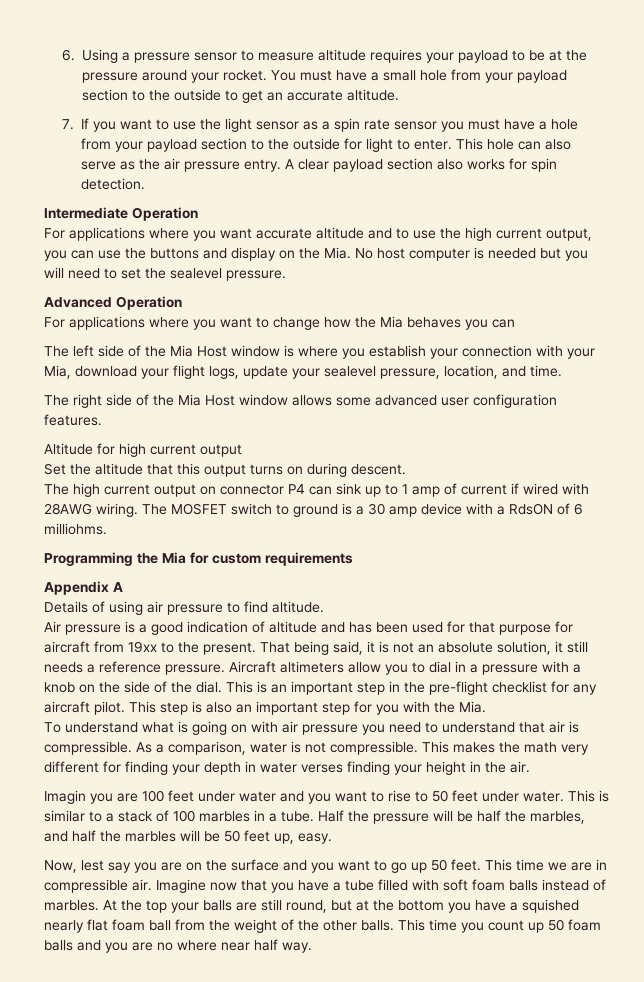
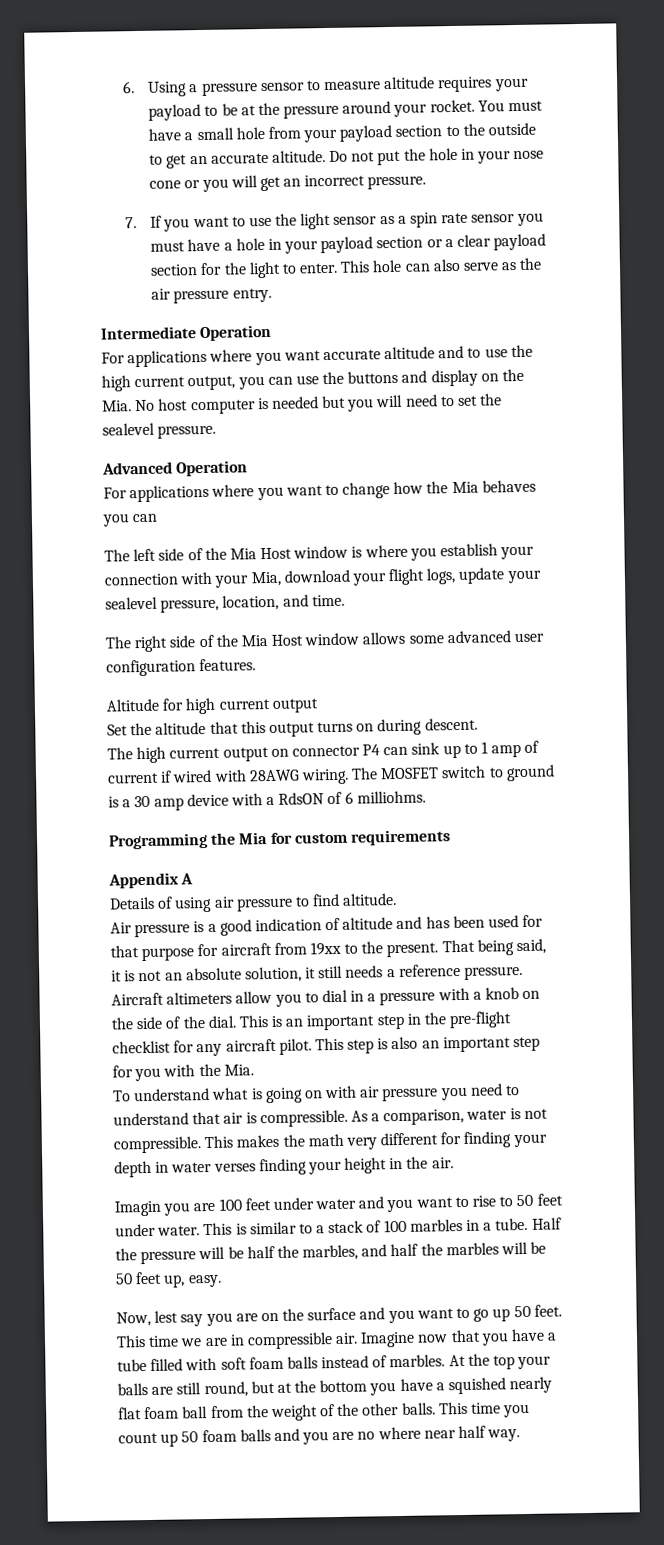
(400, 95) none -> [329,147,545,166] [149,174,427,192] Do not put the hole in your nose cone or you will get an incorrect pressure.
[81,138,363,152] from your payload section to the outside for -> [267,233,547,254] [150,262,247,276] in your payload section or a clear payload section for the
[285,158,558,172] [81,178,146,190] A clear payload section also works for spin detection. -> (272, 295) none

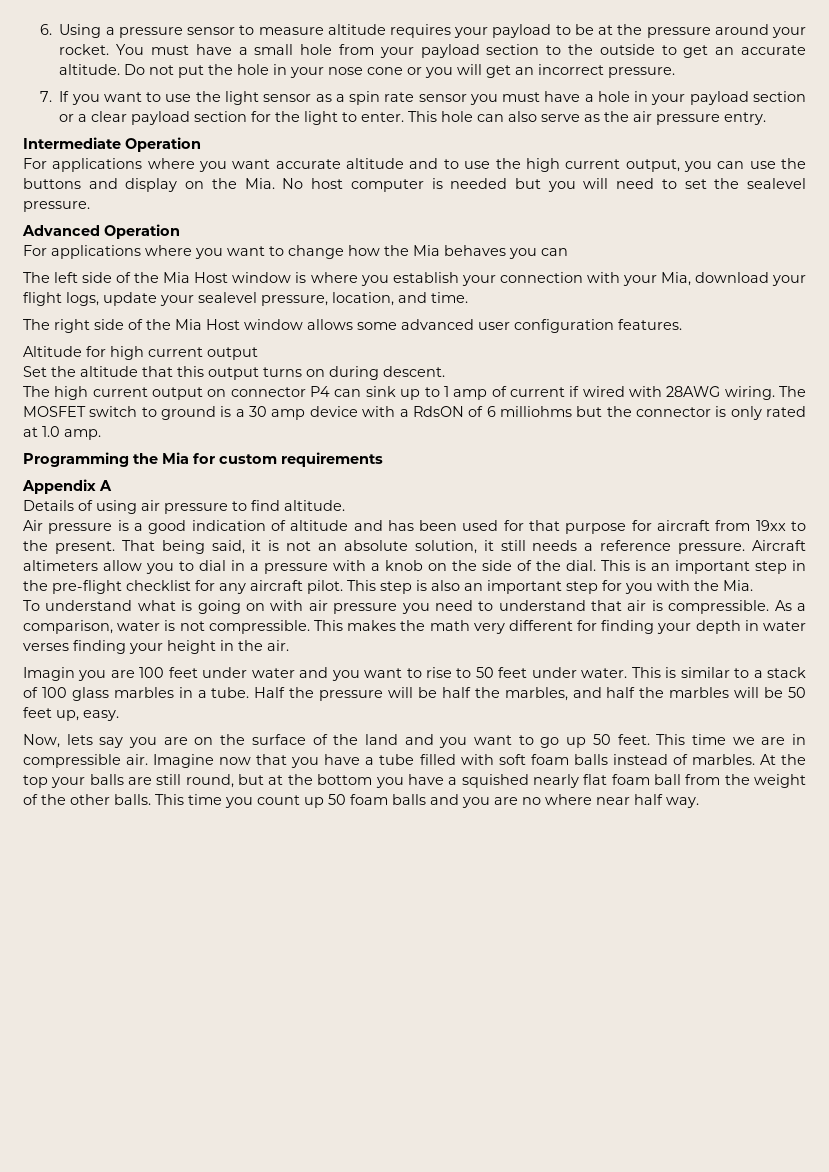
[356,790,426,804] milliohms. -> [499,406,807,420] [23,426,101,440] milliohms but the connector is only rated at 1.0 amp.
(407, 1226) none -> [71,687,109,701] glass
[154,1310,179,1323] lest -> [66,734,93,745] lets
(357, 1314) none -> [312,734,398,745] of the land

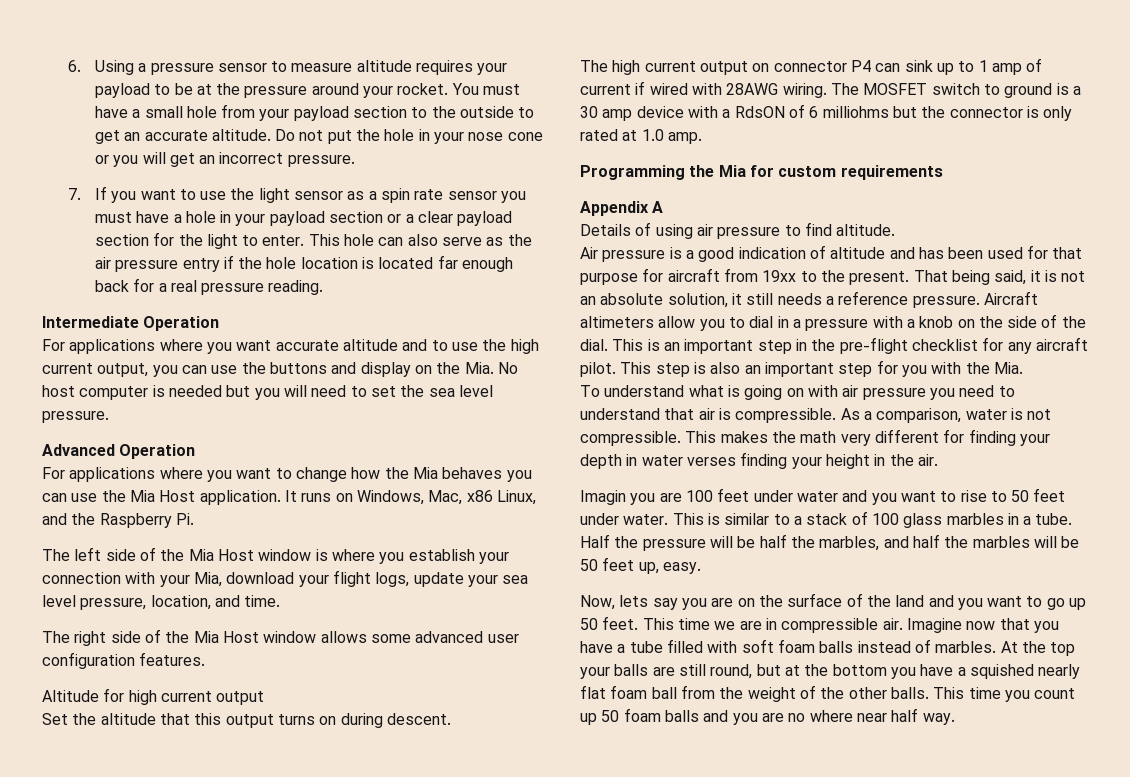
[724,112,767,125] entry. -> [182,255,514,272] [94,278,324,295] entry if the hole location is located far enough back for a real pressure reading.
[746,178,806,189] sealevel -> [428,385,493,397] sea level
(568, 252) none -> [71,490,536,505] [42,513,194,528] use the Mia Host application. It runs on Windows, Mac, x86 Linux, and the Raspberry Pi.
[198,292,257,303] sealevel -> [502,575,529,584] [42,595,76,607] sea level

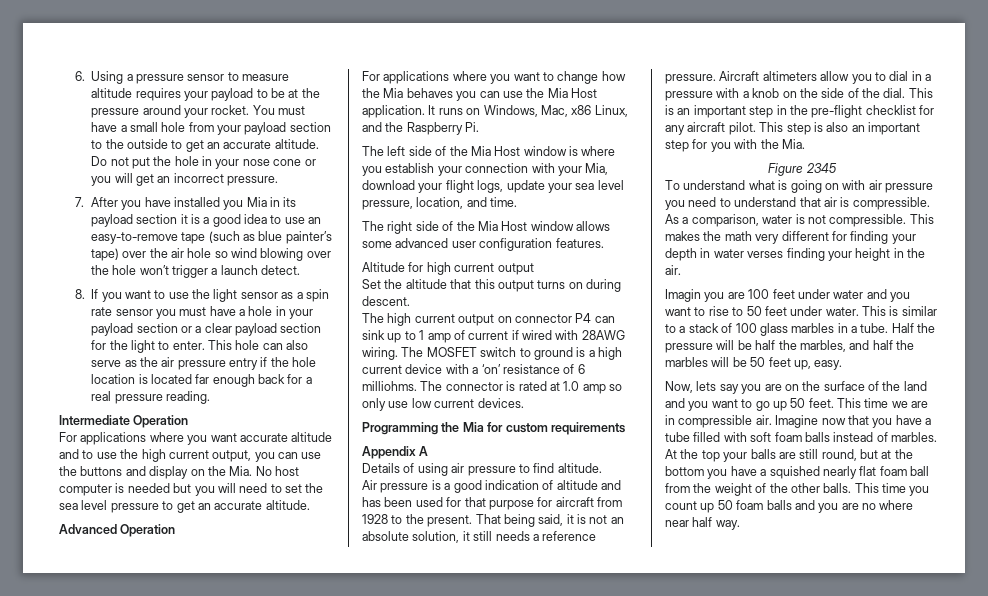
(82, 194) none -> [90,197,297,210] [90,214,322,227] [90,231,332,244] [90,248,331,261] [90,265,301,278] [74,289,85,299] After you have installed you Mia in its payload section it is a good idea to use an easy-to-remove tape (such as blue painter’s tape) over the air hole so wind blowing over the hole won’t trigger a launch detect. // 8.
[42,411,109,423] pressure. -> [110,500,310,513] pressure to get an accurate altitude.
[580,106,633,121] 30 amp -> [598,347,622,360] [362,365,402,374] high current
[734,104,946,118] RdsON of 6 milliohms but the -> [481,364,585,374] [362,381,443,391] ‘on’ resistance of 6 milliohms. The
[1043,106,1073,121] only -> (516, 386) none
[667,132,702,144] amp. -> [582,384,622,394] [362,398,524,411] amp so only use low current devices.
[762,270,797,282] 19xx -> [362,514,388,524] 1928
(1023, 368) none -> [768,163,837,176] // Figure 2345

